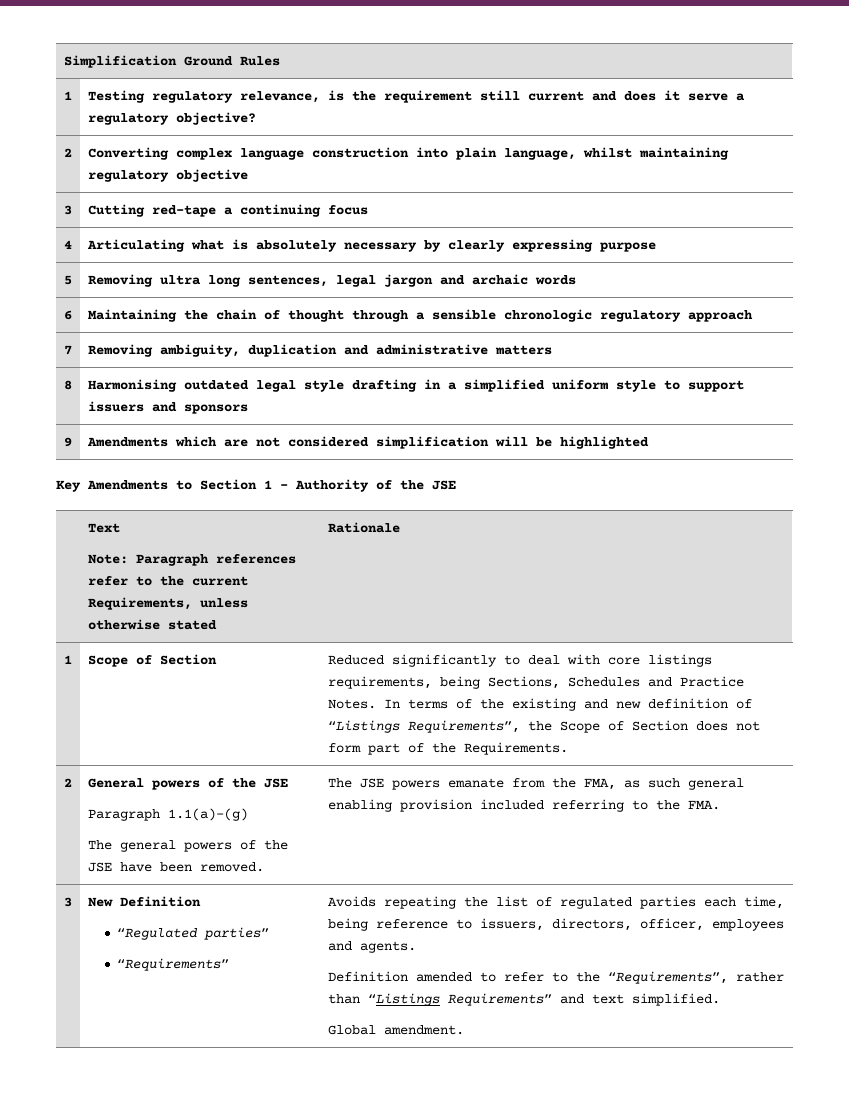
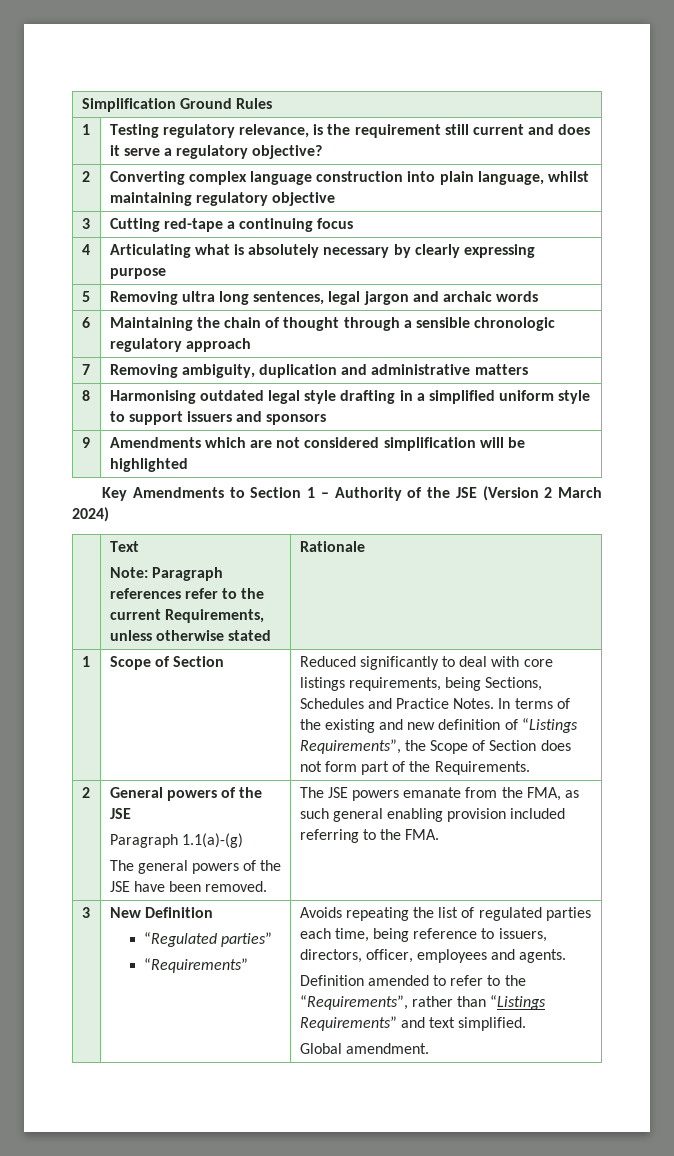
(456, 485) none -> [482,486,602,501] [72,507,109,522] (Version 2 March 2024)

